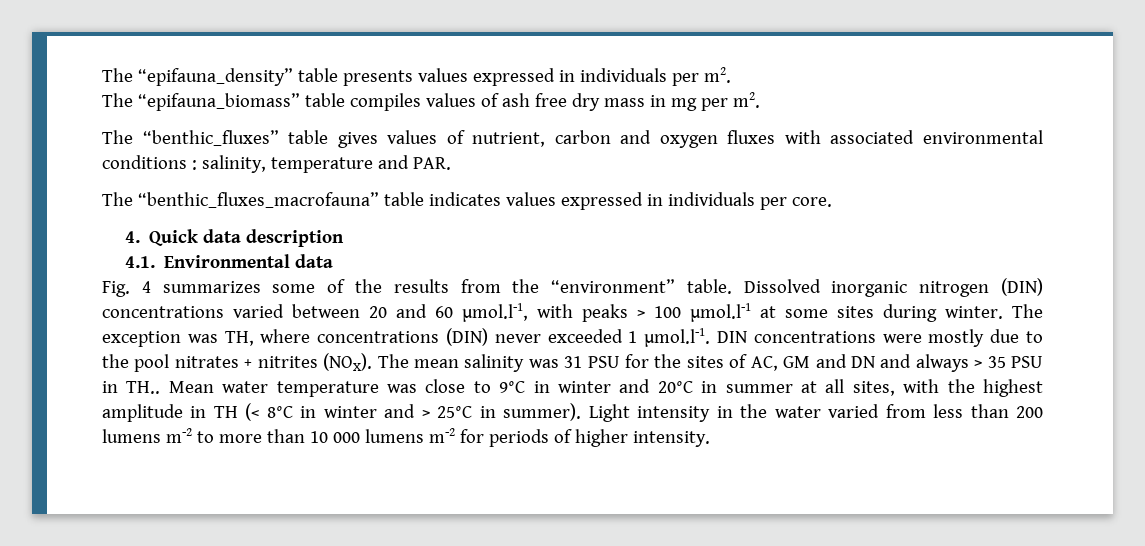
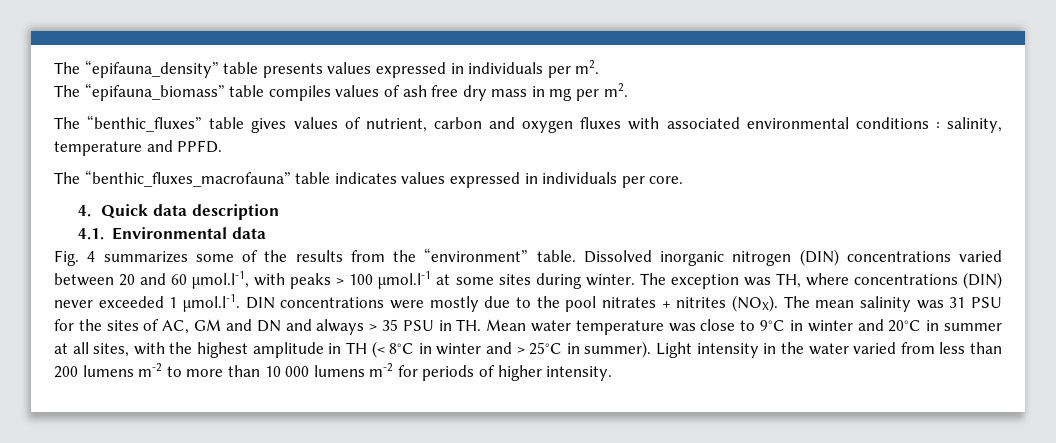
[412,157,451,170] PAR. -> [177,140,223,153] PPFD.
[126,381,161,394] TH.. -> [456,319,482,331] TH.

